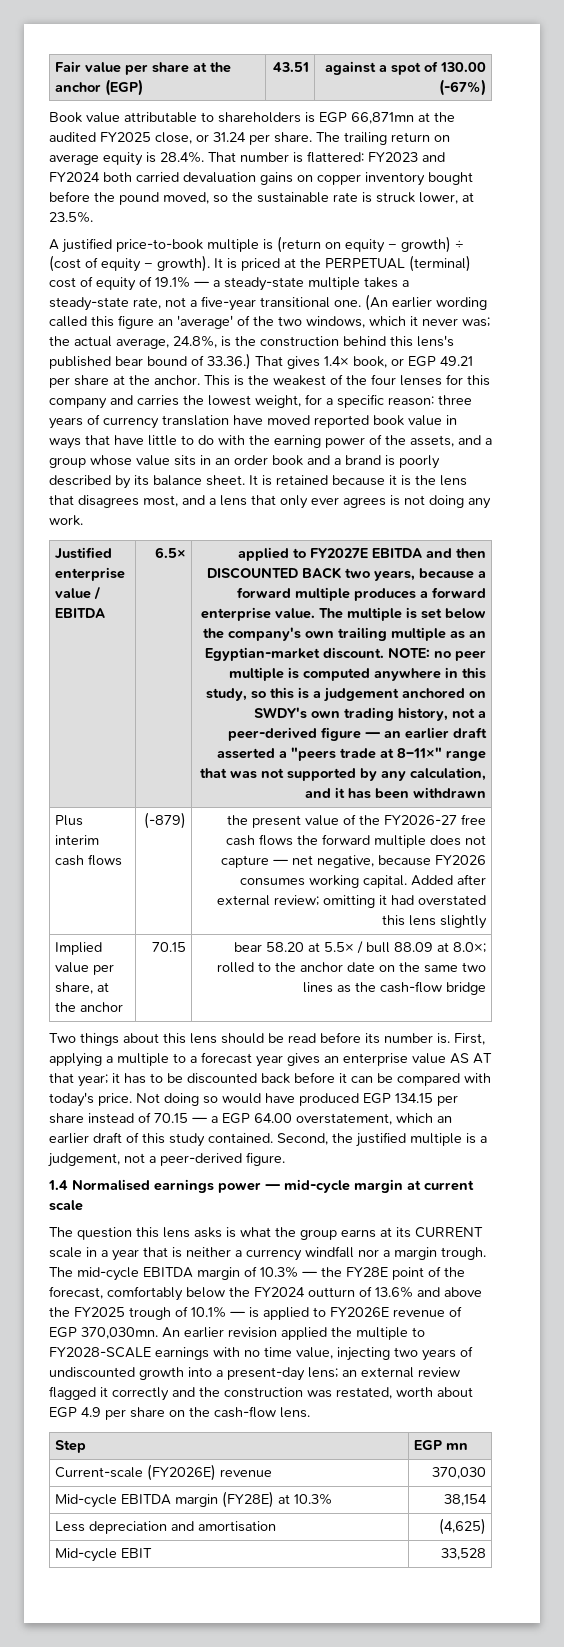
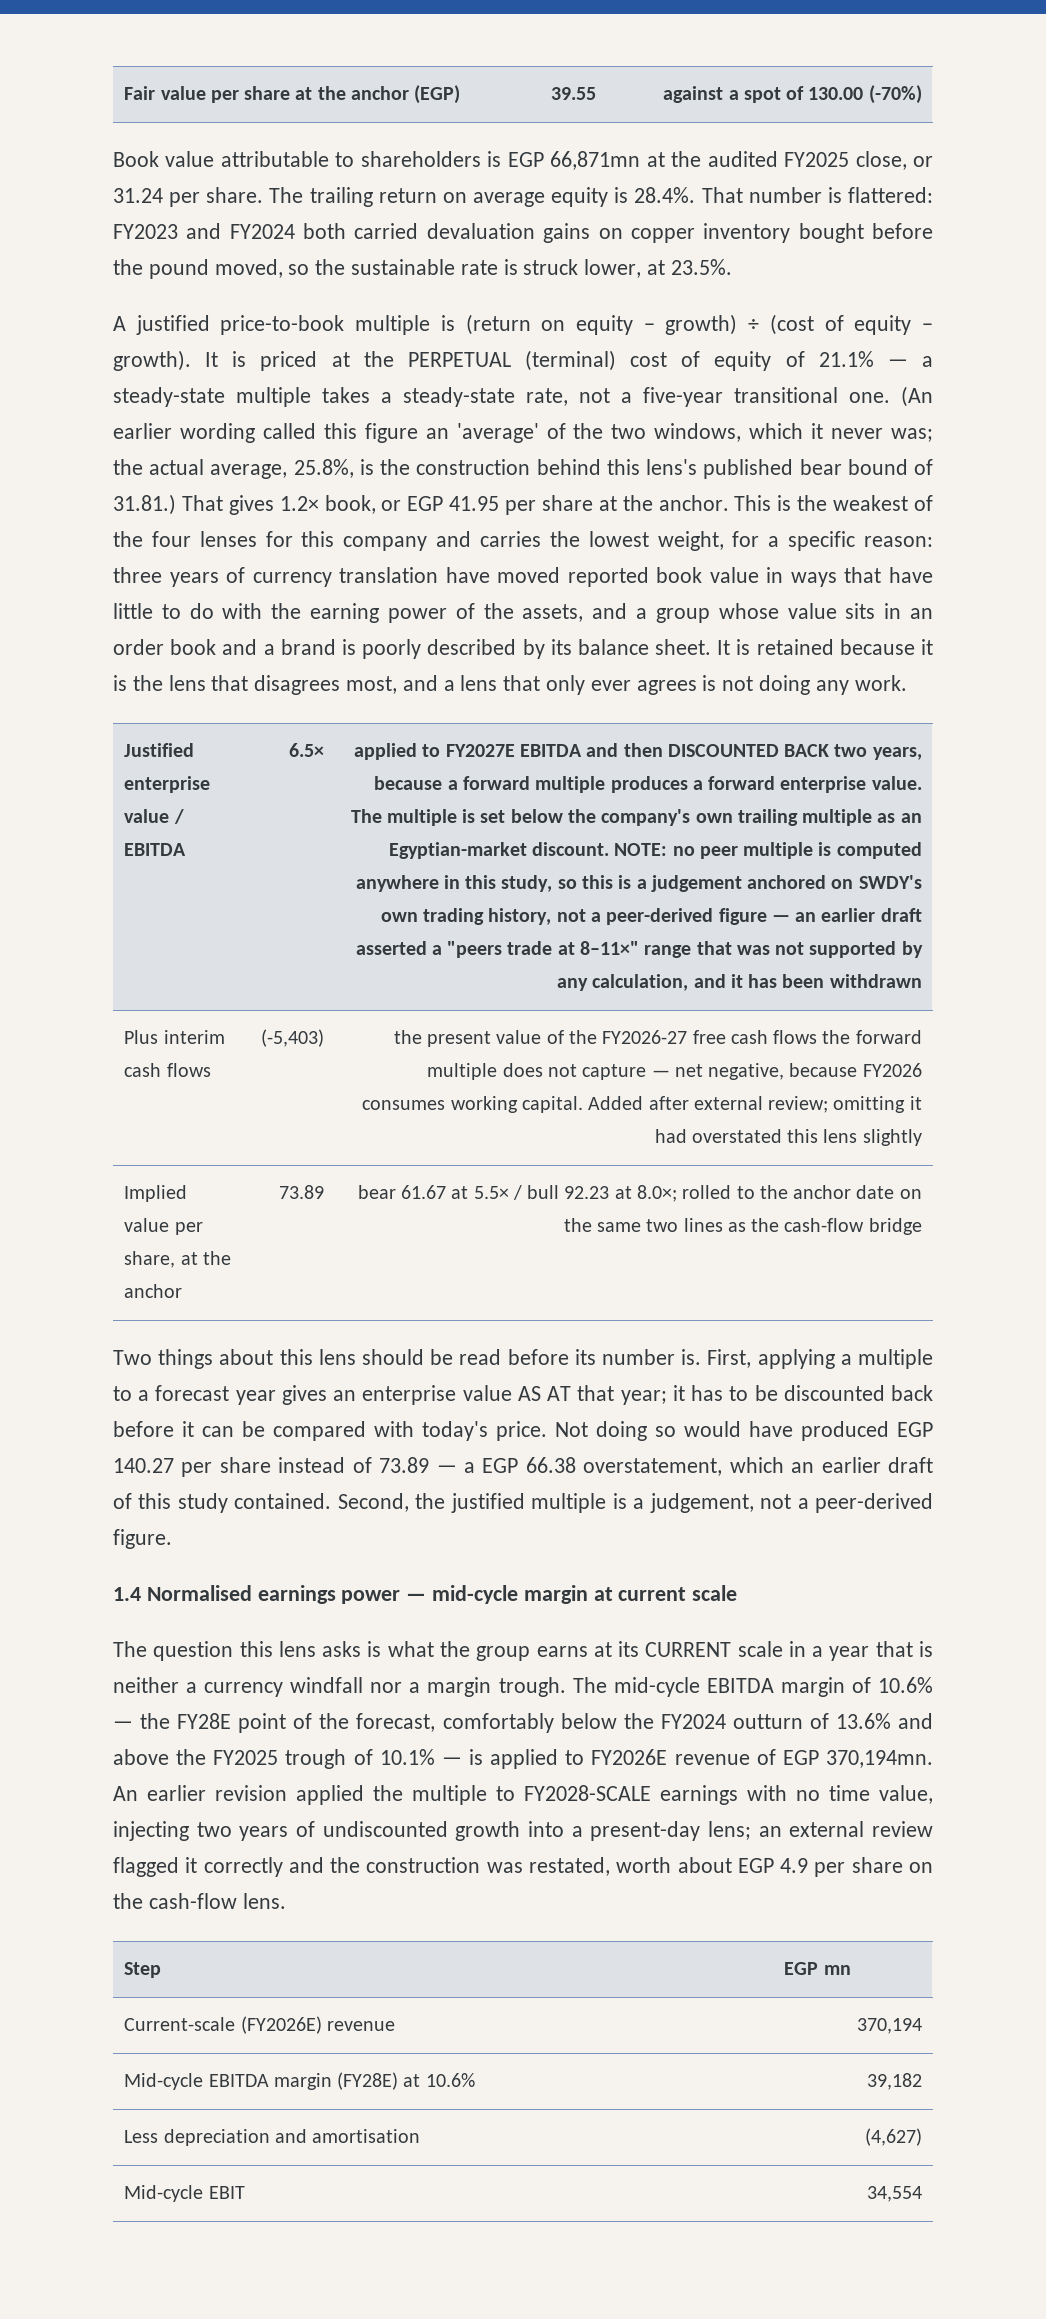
[272,62,309,72] 43.51 -> [550,87,596,100] 39.55
[438,79,486,96] (-67%) -> [868,85,922,104] (-70%)
[155,276,190,288] 19.1% -> [818,351,874,367] 21.1%
[173,335,217,348] 24.8%, -> [293,459,354,478] 25.8%,
[207,353,251,370] 33.36.) -> [113,494,176,515] 31.81.)
[324,356,349,366] 1.4× -> [279,496,319,511] 1.2×
[440,356,473,366] 49.21 -> [449,496,500,511] 41.95
[143,812,186,829] (-879) -> [260,1029,324,1047] (-5,403)
[151,942,186,952] [233,942,304,952] 70.15 | bear 58.20 -> [278,1185,324,1199] [357,1185,447,1199] 73.89 | bear 61.67
[393,942,433,952] 88.09 -> [564,1186,610,1199] 92.23
[395,1093,433,1103] 134.15 -> [113,1458,174,1473] 140.27
[154,1113,188,1123] 70.15 -> [379,1457,430,1473] 73.89
[254,1113,292,1123] 64.00 -> [525,1457,576,1473] 66.38
[260,1266,298,1278] 10.3% -> [878,1677,934,1693] 10.6%
[81,1327,158,1339] 370,030mn. -> [826,1750,933,1768] 370,194mn.
[431,1467,486,1479] 370,030 -> [856,2018,922,2034] 370,194
[294,1493,333,1505] [443,1494,487,1506] 10.3% | 38,154 -> [425,2073,475,2087] [866,2073,922,2090] 10.6% | 39,182
[438,1518,486,1535] (4,625) -> [864,2128,922,2146] (4,627)
[440,1548,486,1560] 33,528 -> [866,2186,922,2202] 34,554

